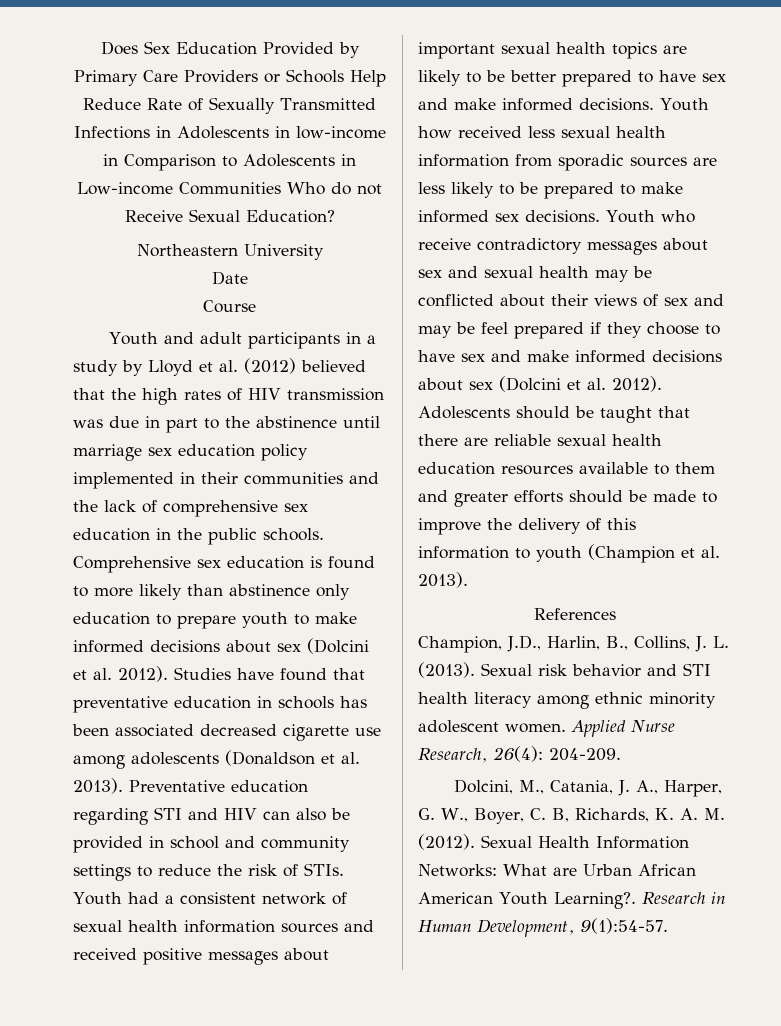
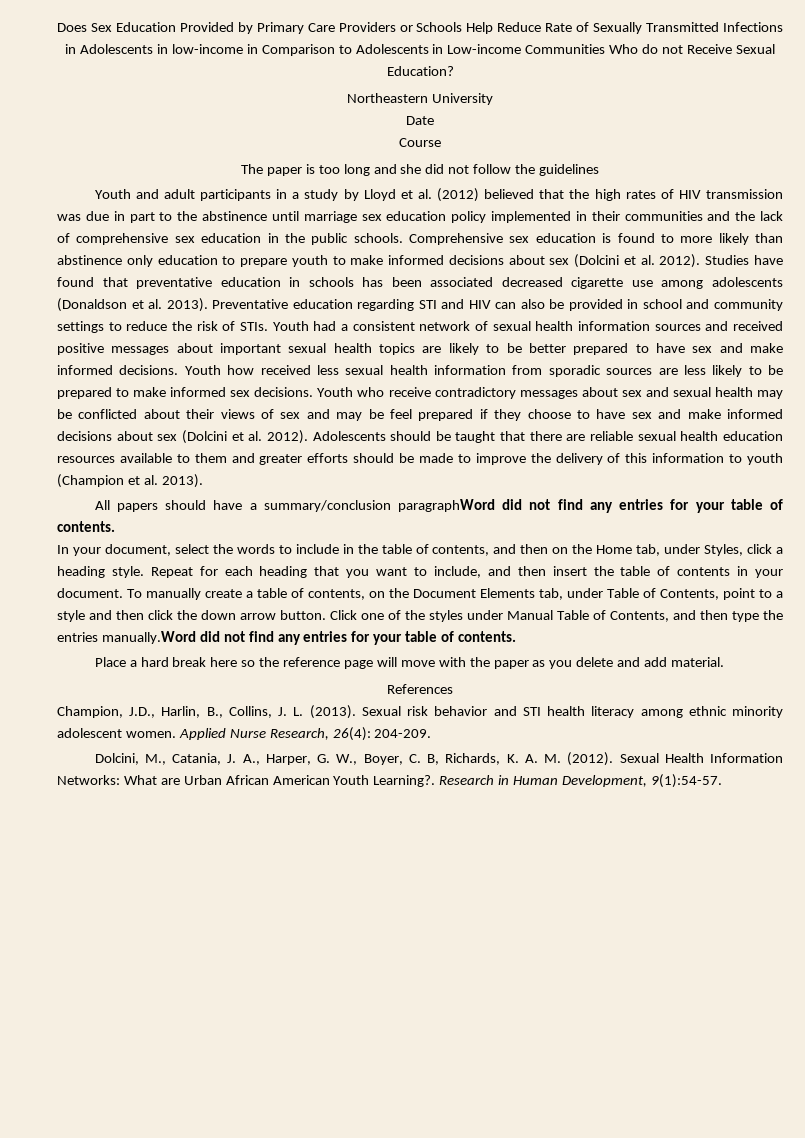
(256, 306) none -> [240,164,600,176] // The paper is too long and she did not follow the guidelines
(468, 580) none -> [94,499,783,513] [57,521,115,532] [57,544,784,556] [57,566,784,578] [57,588,783,600] [57,610,783,622] [57,631,517,645] [94,657,725,669] // All papers should have a summary/conclusion paragraphWord did not find any entries for your table of contents. // In your document, select the words to include in the table of contents, and then on the Home tab, under Styles, click a heading style. Repeat for each heading that you want to include, and then insert the table of contents in your document. To manually create a table of contents, on the Document Elements tab, under Table of Contents, point to a style and then click the down arrow button. Click one of the styles under Manual Table of Contents, and then type the entries manually.Word did not find any entries for your table of contents. // Place a hard break here so the reference page will move with the paper as you delete and add material.

